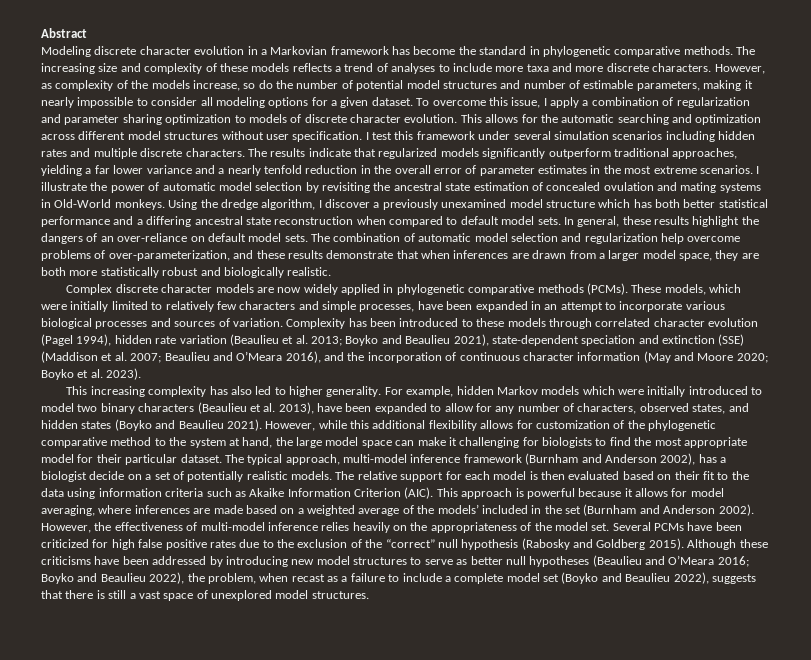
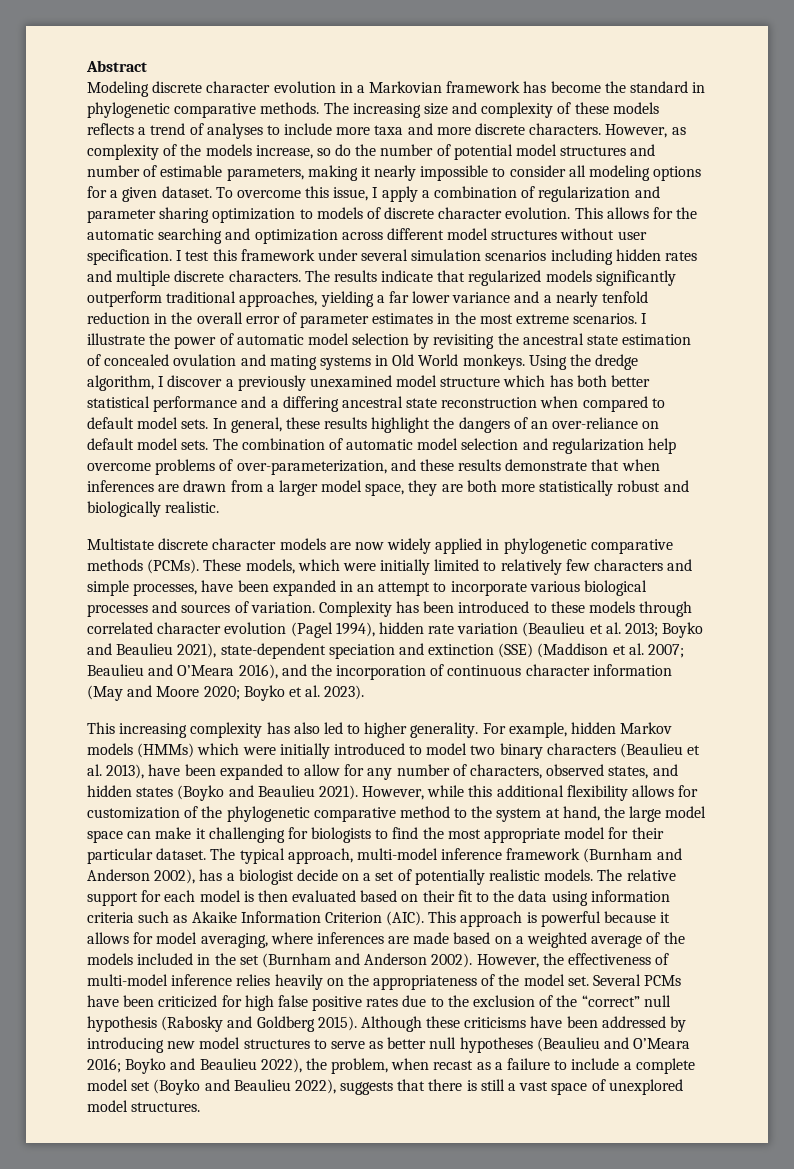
[54,199,112,208] Old-World -> [392,354,459,366] Old World
[66,284,113,295] Complex -> [87,538,154,550] Multistate
(580, 390) none -> [137,743,195,758] (HMMs)
[437,504,479,514] models’ -> [87,953,133,965] models

